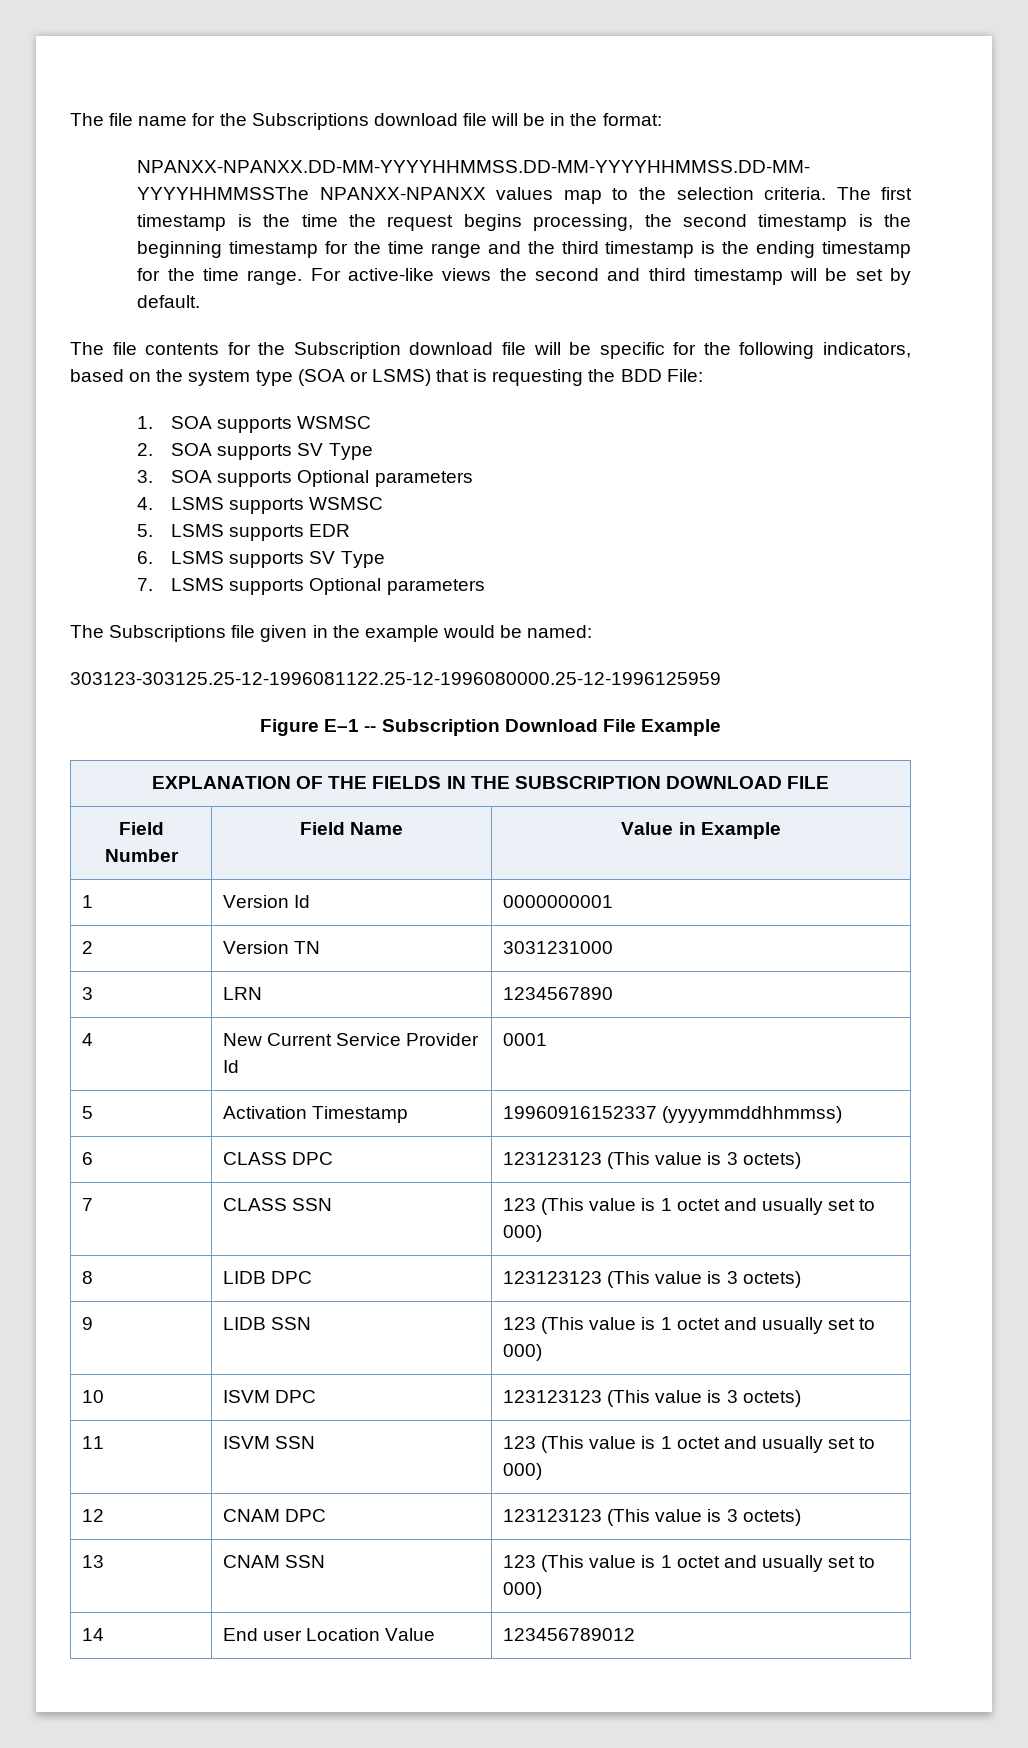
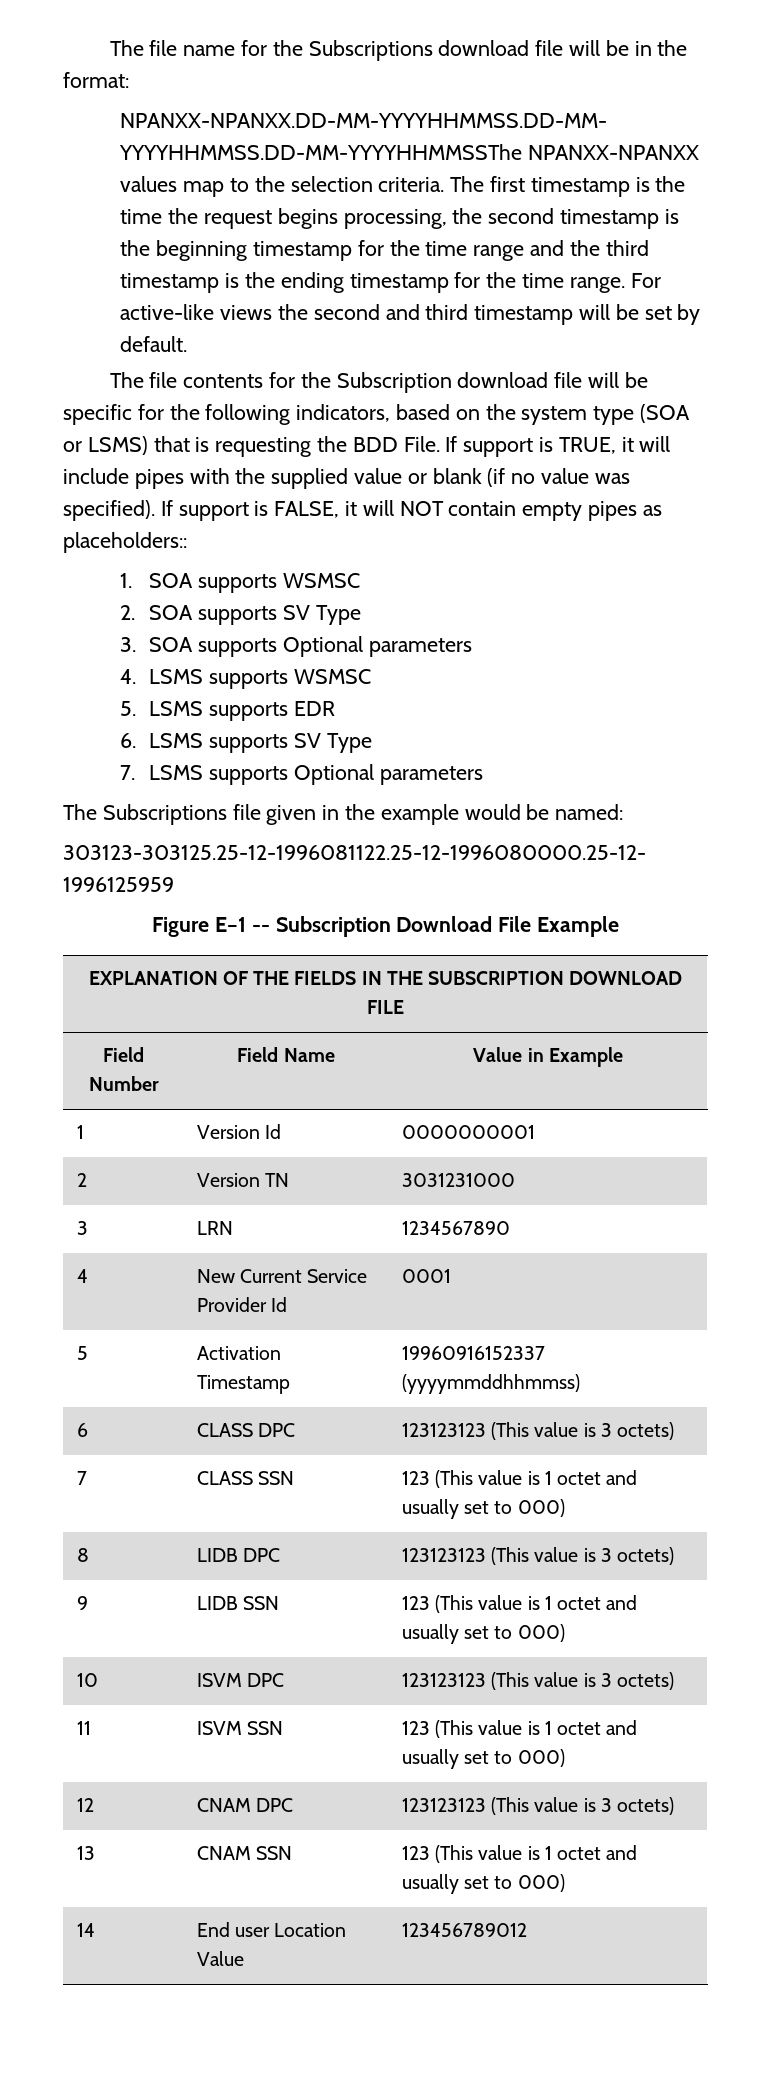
[666,369,703,382] File: -> [403,436,671,457] [63,468,630,489] [63,500,662,521] [63,532,187,553] File. If support is TRUE, it will include pipes with the supplied value or blank (if no value was specified). If support is FALSE, it will NOT contain empty pipes as placeholders::

